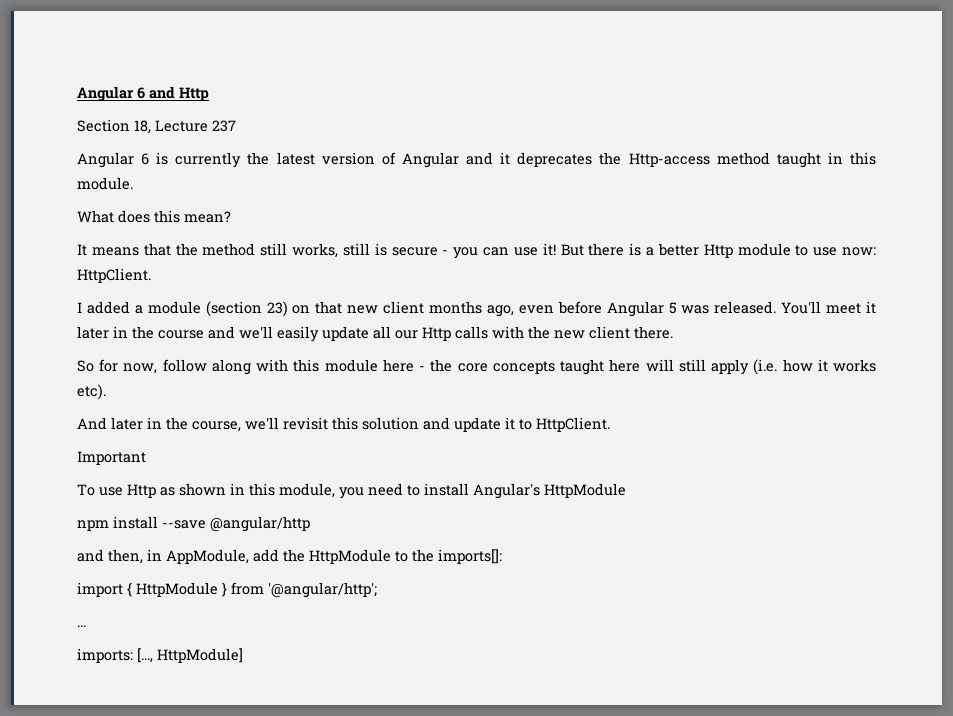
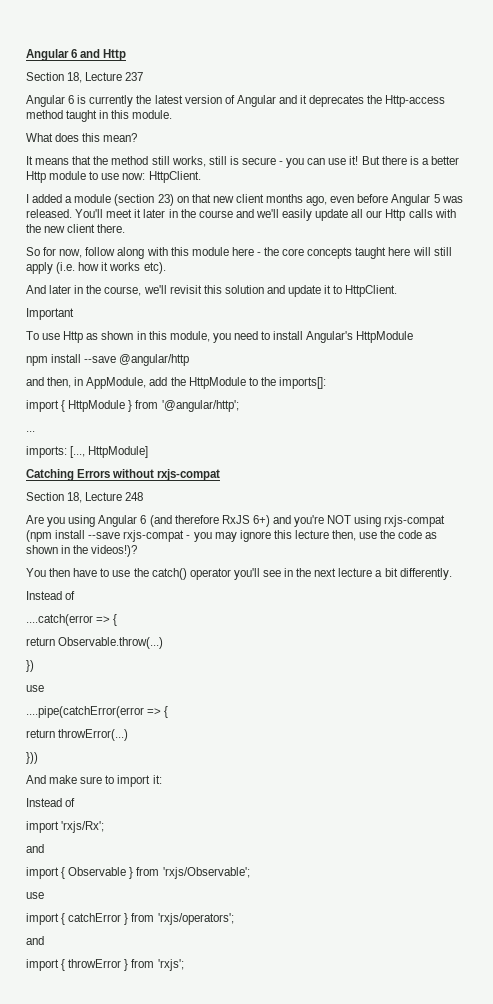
(243, 655) none -> [26,469,221,481] [26,492,144,503] [26,515,446,527] [26,530,438,542] [26,545,138,557] [26,568,452,580] [26,591,76,600] [26,614,118,626] [26,637,164,649] [26,660,34,672] [26,685,44,692] [26,706,169,718] [26,729,129,741] [26,752,38,764] [26,775,162,787] [26,798,76,807] [26,821,105,833] [26,844,44,853] [26,867,250,879] [26,892,44,899] [26,913,234,925] [26,936,44,945] [26,959,184,971] // Catching Errors without rxjs-compat // Section 18, Lecture 248 // Are you using Angular 6 (and therefore RxJS 6+) and you're NOT using rxjs-compat (npm install --save rxjs-compat - you may ignore this lecture then, use the code as shown in the videos!)? // You then have to use the catch() operator you'll see in the next lecture a bit differently. // Instead of // ....catch(error => { // return Observable.throw(...) // }) // use // ....pipe(catchError(error => { // return throwError(...) // })) // And make sure to import it: // Instead of // import 'rxjs/Rx'; // and // import { Observable } from 'rxjs/Observable'; // use // import { catchError } from 'rxjs/operators'; // and // import { throwError } from 'rxjs';

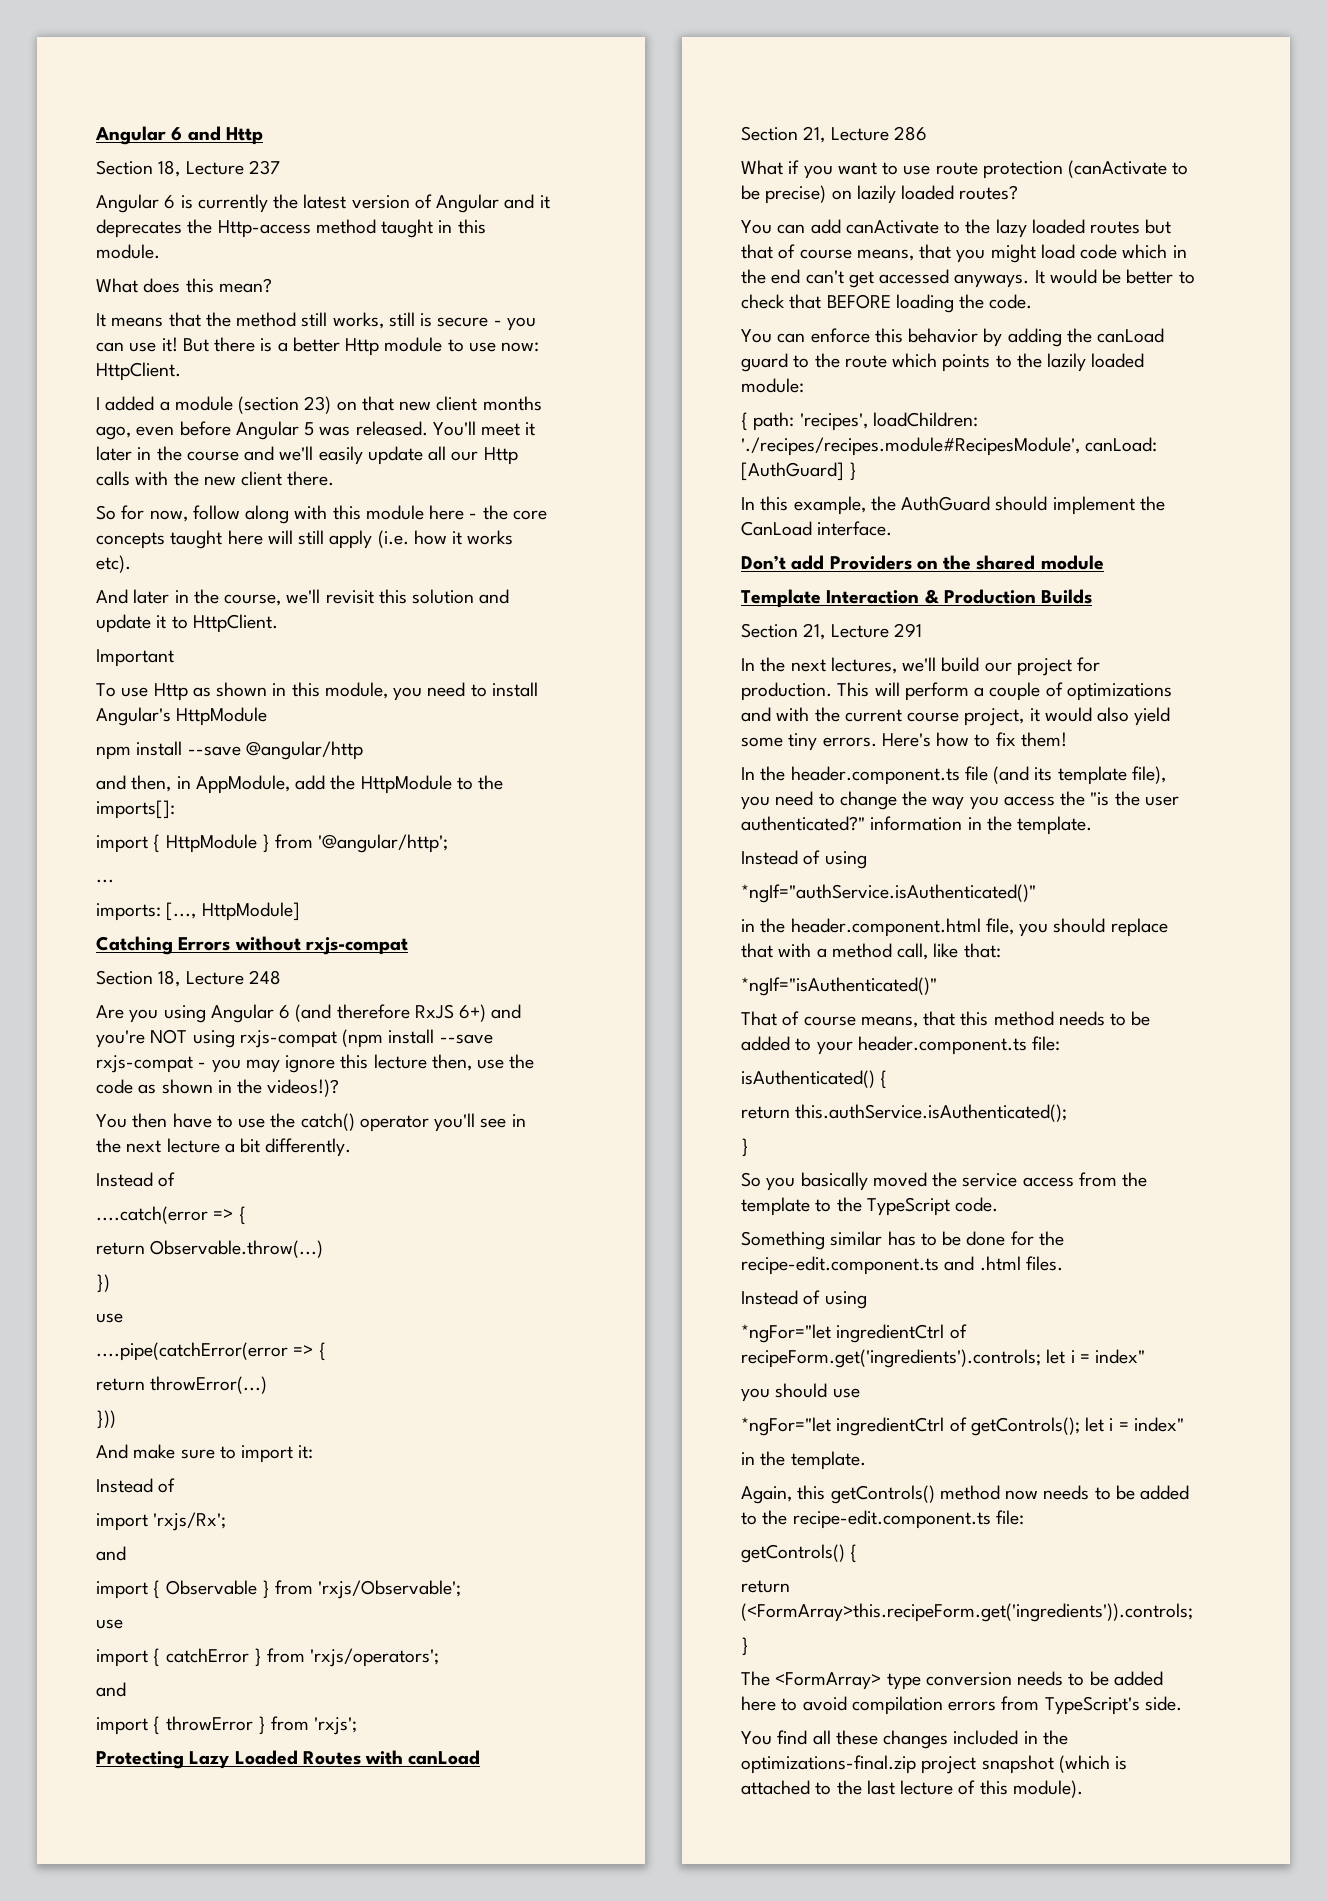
(184, 965) none -> [96,1750,481,1769] [741,126,927,143] [741,160,1189,179] [741,185,1019,204] [741,219,1172,238] [741,244,1187,263] [741,269,1195,288] [741,294,1033,313] [741,328,1165,347] [741,353,1145,372] [741,378,804,393] [741,412,978,431] [741,437,1158,456] [741,462,858,481] [741,496,1165,515] [741,521,893,536] [741,555,1104,570] [741,589,1093,608] [741,623,922,640] [741,657,1101,676] [741,682,1172,701] [741,707,1171,726] [741,732,1067,751] [741,766,1166,785] [741,791,1179,810] [741,816,1093,835] [741,850,867,869] [741,884,1036,903] [741,918,1168,937] [741,943,1001,960] [741,977,937,996] [741,1011,1151,1028] [741,1036,1061,1055] [741,1070,888,1089] [741,1104,1068,1122] [741,1138,749,1157] [741,1172,1148,1191] [741,1197,999,1216] [741,1231,1064,1250] [741,1256,1063,1275] [741,1290,867,1309] [741,1324,967,1343] [741,1349,1146,1368] [741,1383,860,1402] [741,1417,1184,1436] [741,1451,866,1470] [741,1485,1190,1504] [741,1510,1024,1529] [741,1544,858,1563] [741,1580,790,1593] [741,1603,1193,1622] [741,1637,749,1656] [741,1671,1163,1690] [741,1696,1182,1715] [741,1730,1068,1749] [741,1755,1128,1774] [741,1780,1083,1798] // Protecting Lazy Loaded Routes with canLoad // Section 21, Lecture 286 // What if you want to use route protection (canActivate to be precise) on lazily loaded routes? // You can add canActivate to the lazy loaded routes but that of course means, that you might load code which in the end can't get accessed anyways. It would be better to check that BEFORE loading the code. // You can enforce this behavior by adding the canLoad guard to the route which points to the lazily loaded module: // { path: 'recipes', loadChildren: './recipes/recipes.module#RecipesModule', canLoad: [AuthGuard] } // In this example, the AuthGuard should implement the CanLoad interface. // Don’t add Providers on the shared module // Template Interaction & Production Builds // Section 21, Lecture 291 // In the next lectures, we'll build our project for production. This will perform a couple of optimizations and with the current course project, it would also yield some tiny errors. Here's how to fix them! // In the header.component.ts file (and its template file), you need to change the way you access the "is the user authenticated?" information in the template. // Instead of using // *ngIf="authService.isAuthenticated()" // in the header.component.html file, you should replace that with a method call, like that: // *ngIf="isAuthenticated()" // That of course means, that this method needs to be added to your header.component.ts file: // isAuthenticated() { // return this.authService.isAuthenticated(); // } // So you basically moved the service access from the template to the TypeScript code. // Something similar has to be done for the recipe-edit.component.ts and .html files. // Instead of using // *ngFor="let ingredientCtrl of recipeForm.get('ingredients').controls; let i = index" // you should use // *ngFor="let ingredientCtrl of getControls(); let i = index" // in the template. // Again, this getControls() method now needs to be added to the recipe-edit.component.ts file: // getControls() { // return (<FormArray>this.recipeForm.get('ingredients')).controls; // } // The <FormArray> type conversion needs to be added here to avoid compilation errors from TypeScript's side. // You find all these changes included in the optimizations-final.zip project snapshot (which is attached to the last lecture of this module).

